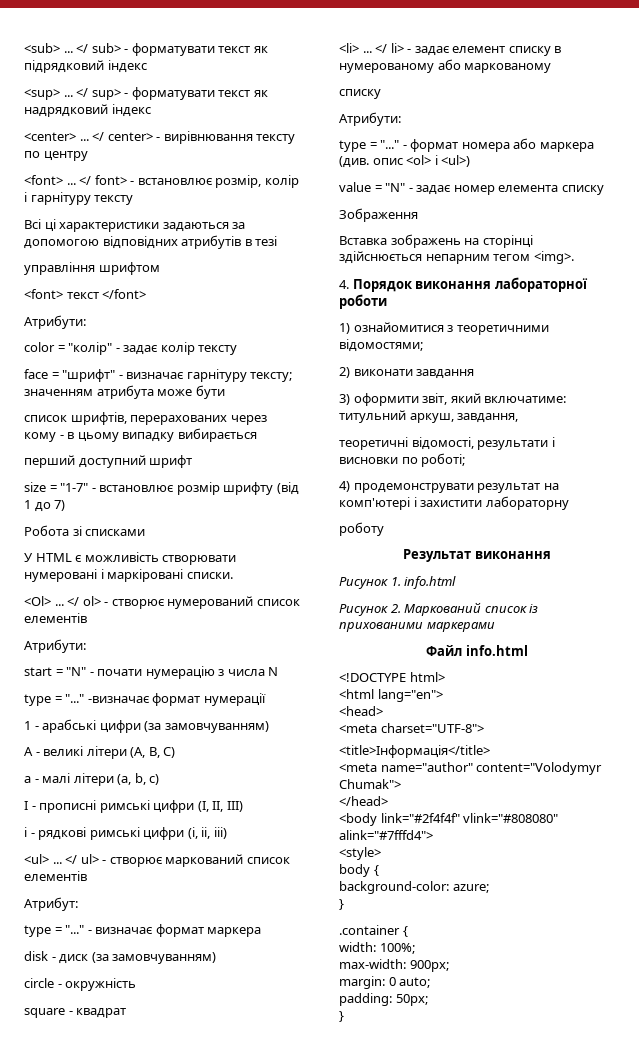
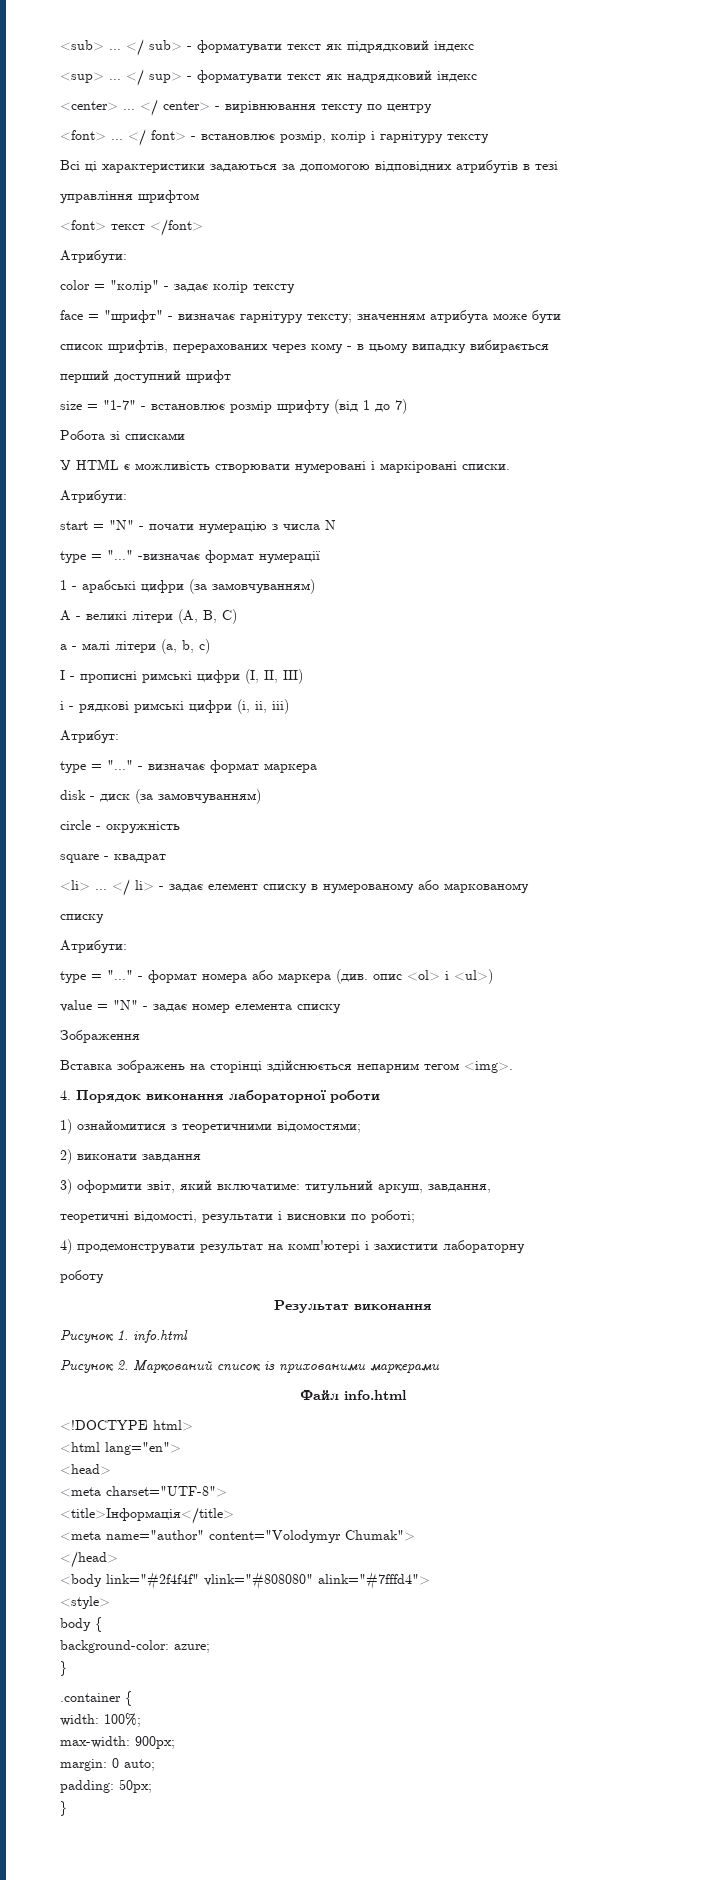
[24,596,300,609] [24,613,87,623] // <Ol> ... </ ol> - створює нумерований список елементів -> (510, 467) none
[24,854,290,867] [24,871,87,881] // <ul> ... </ ul> - створює маркований список елементів -> (289, 706) none

